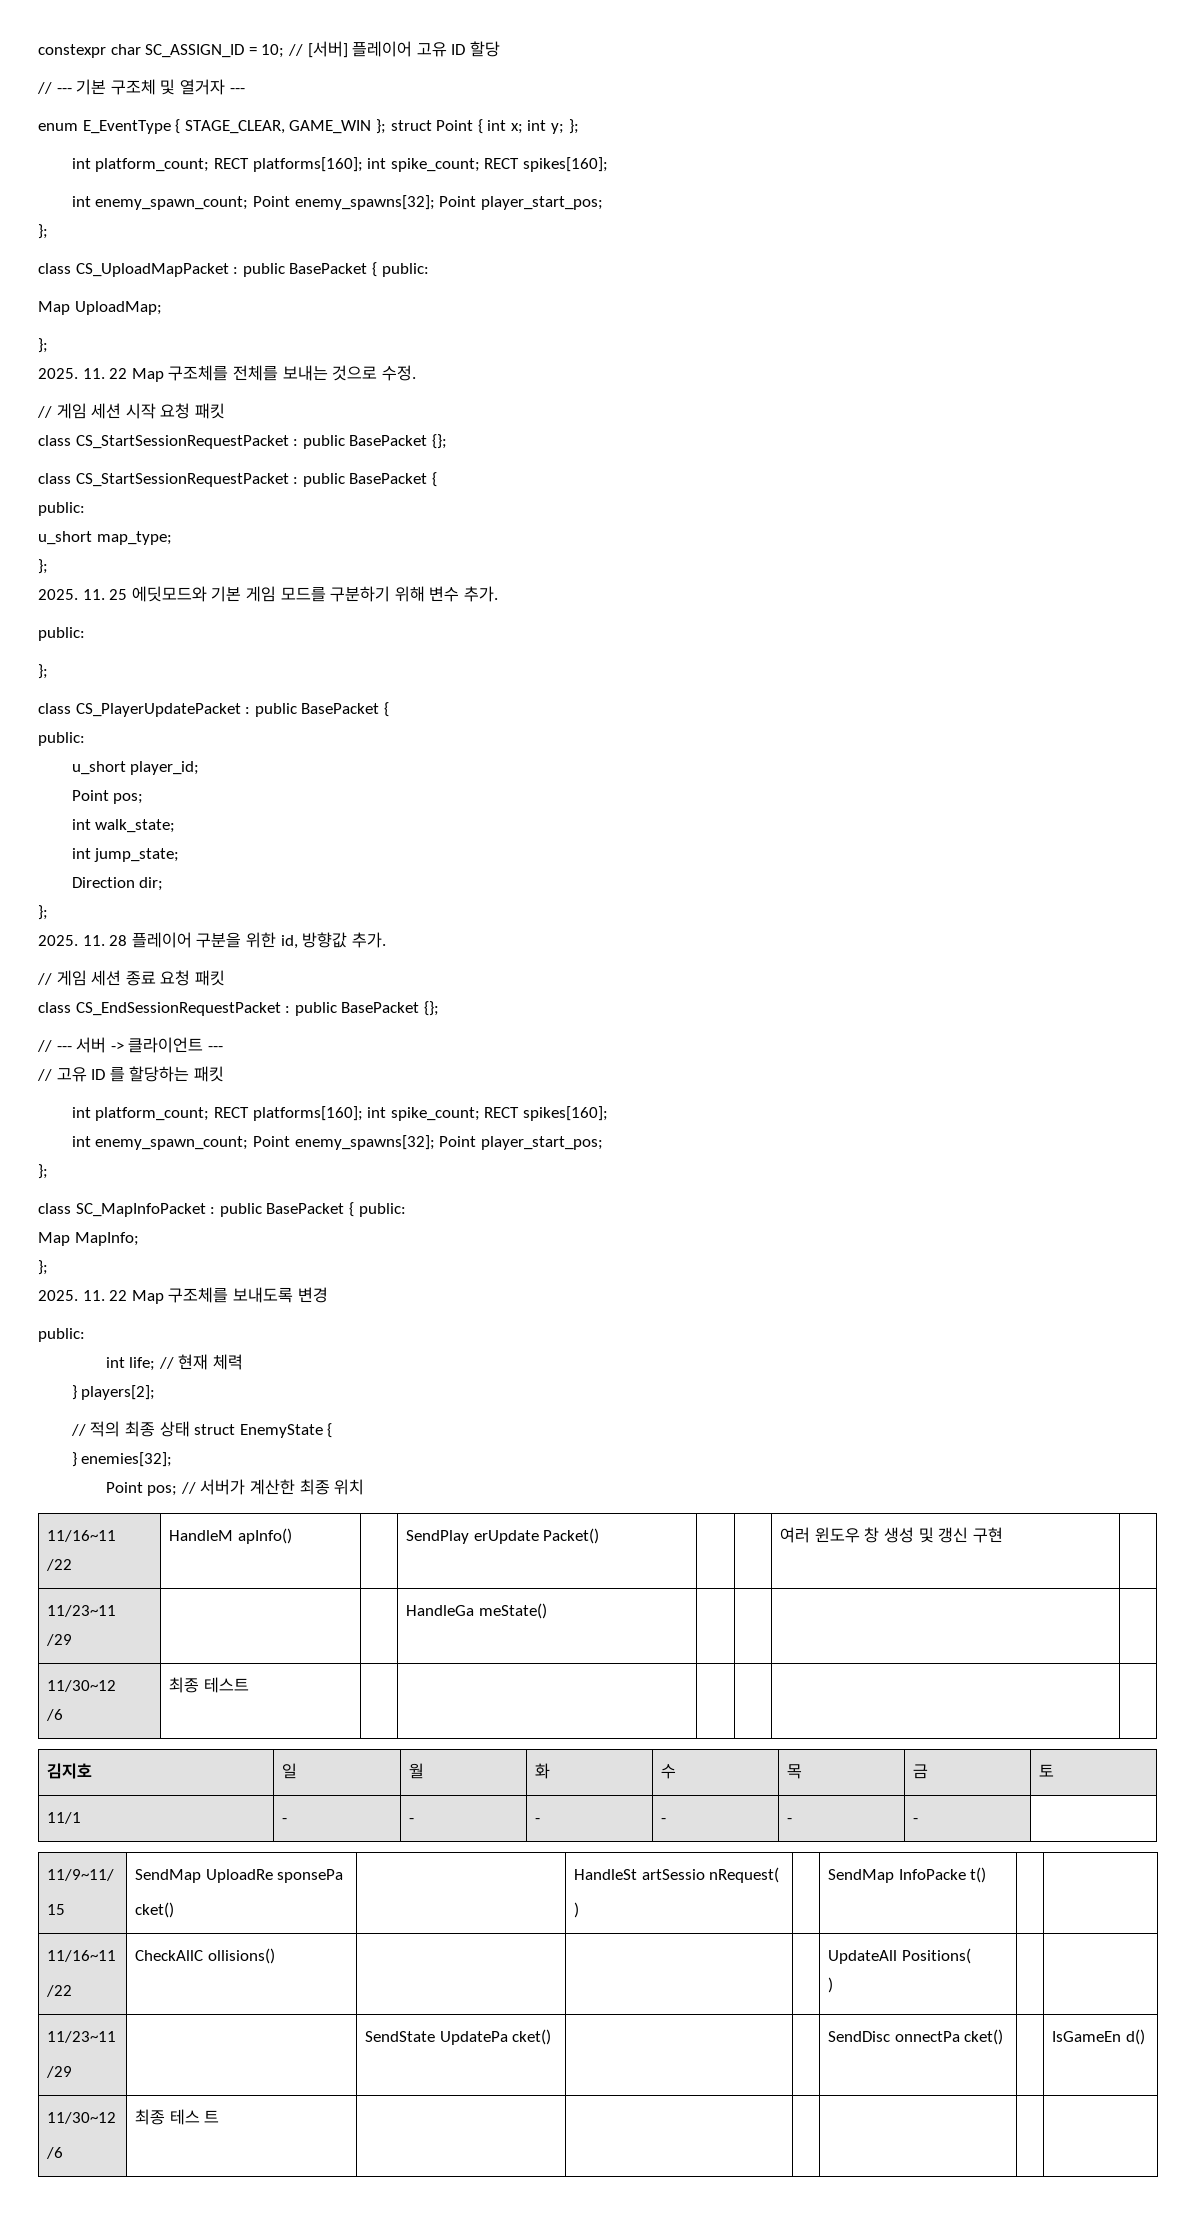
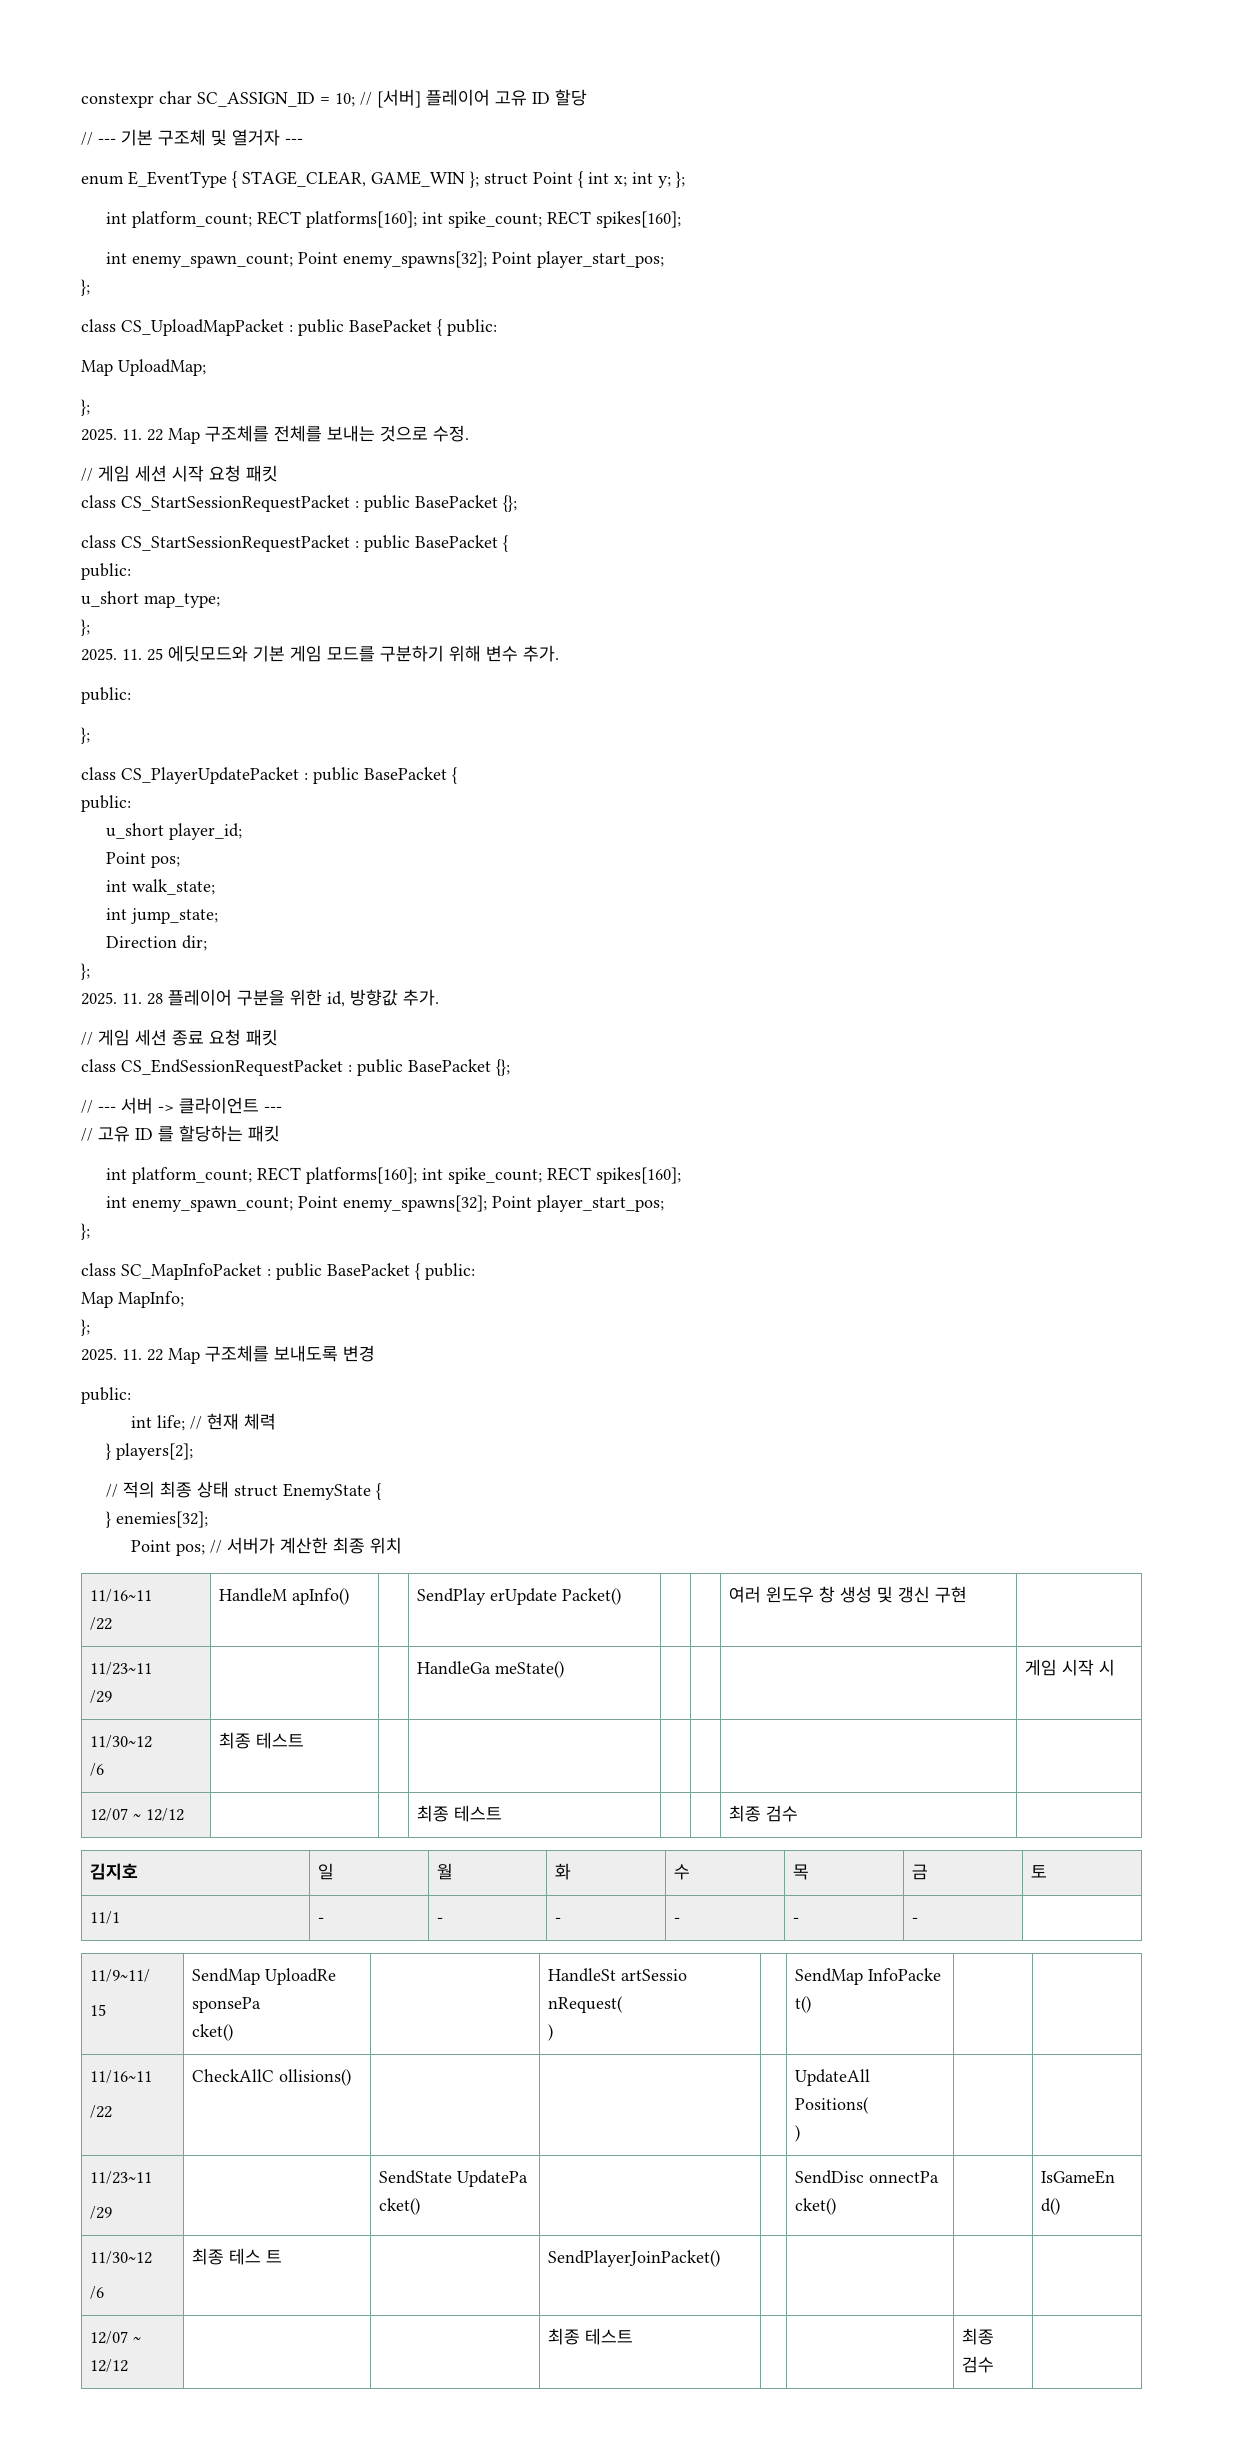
(547, 1611) none -> [1024,1659,1115,1676] 게임 시작 시
(249, 1685) none -> [89,1808,184,1821] [416,1805,502,1822] [728,1805,798,1822] // 12/07 ~ 12/12 | | | 최종 테스트 | | | 최종 검수 |
(220, 2116) | | | -> [547,2250,720,2267] [89,2331,141,2344] [89,2359,128,2372] [547,2328,633,2345] [961,2328,994,2345] [961,2356,994,2373] SendPlayerJoinPacket() | | | | // 12/07 ~ 12/12 | | | 최종 테스트 | | | 최종 검수

